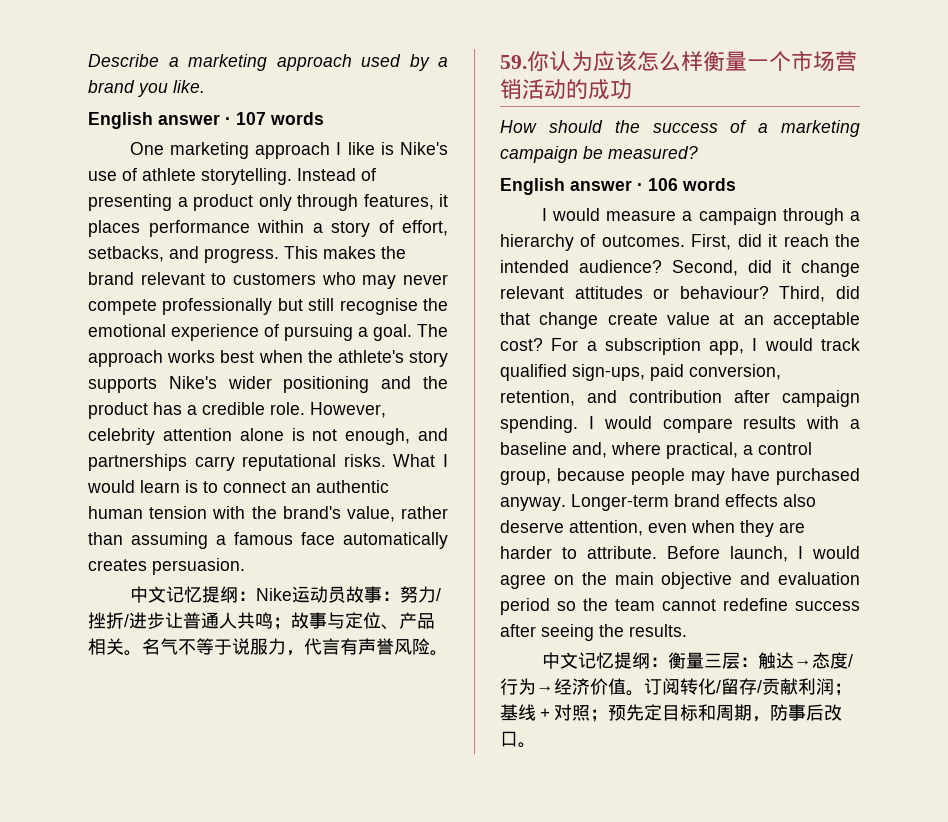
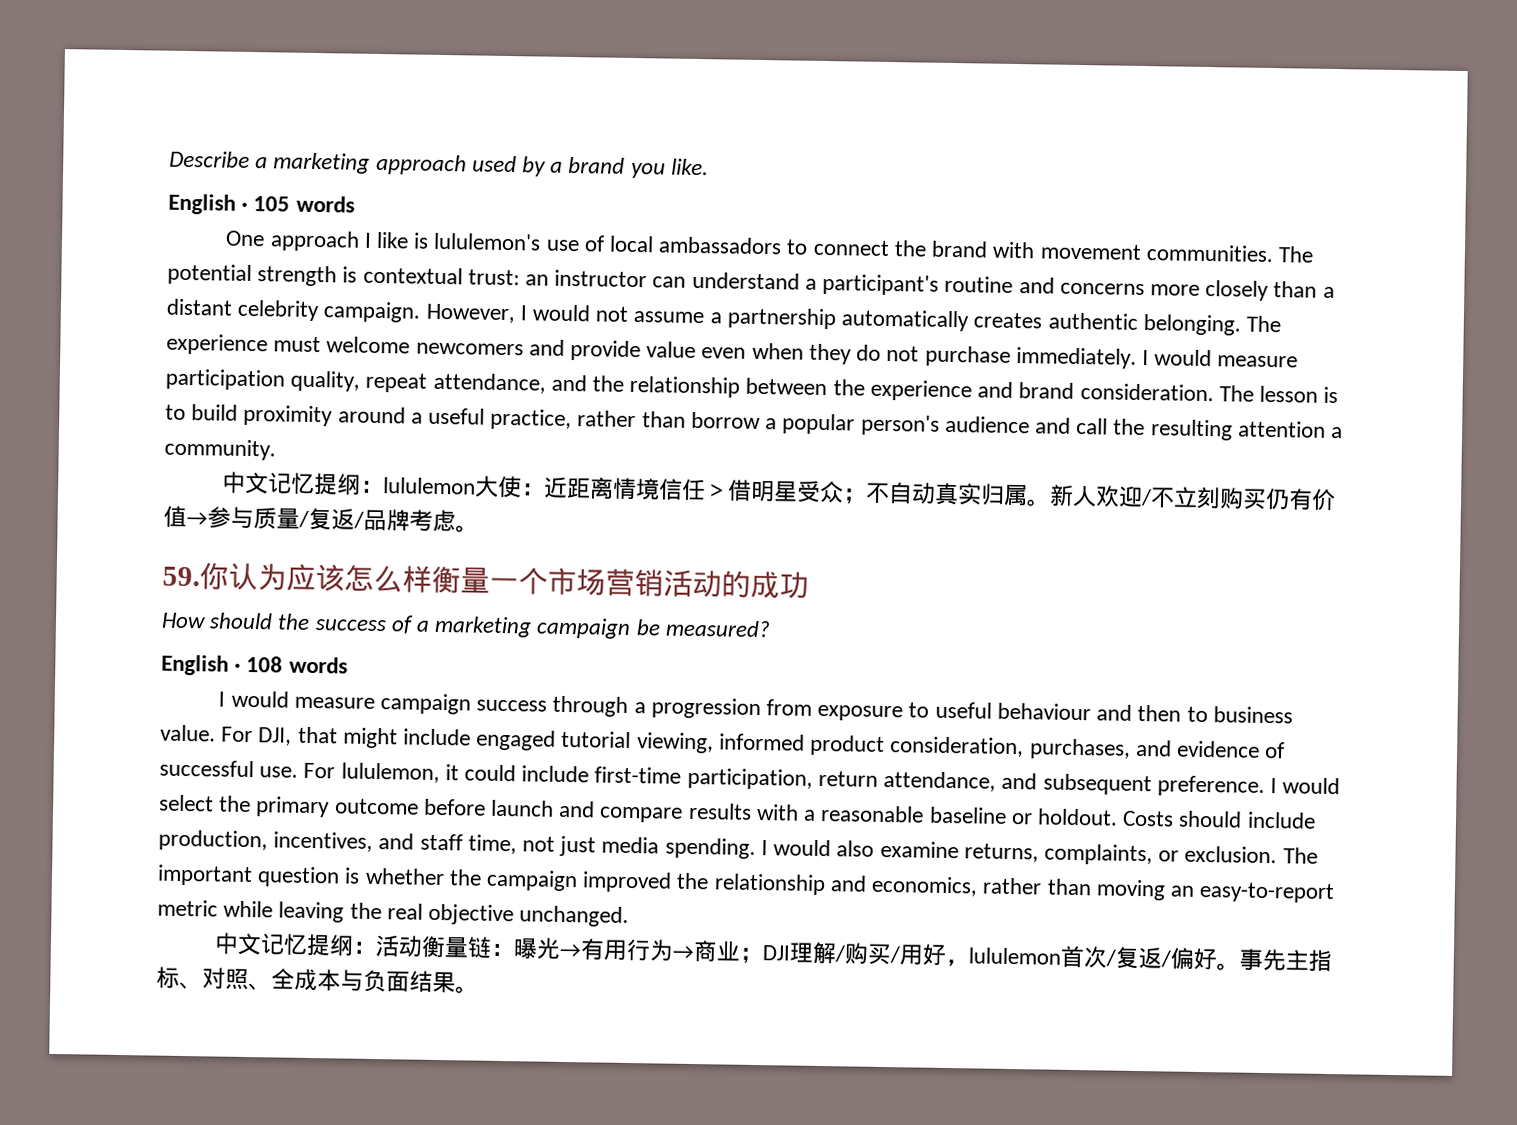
[158,112,266,125] answer · 107 -> [241,196,291,212] · 105
[170,142,250,159] marketing -> (266, 238) none
[400,142,449,155] Nike's -> [433,232,542,251] lululemon's
[142,168,376,185] [88,194,448,211] [88,220,448,237] [88,246,406,263] [88,272,448,289] [88,298,448,315] [88,324,448,341] [88,350,448,367] [88,376,449,393] [88,402,386,419] [88,428,448,445] [88,454,448,471] [87,480,389,493] [88,506,448,522] [88,532,448,549] [88,558,245,575] [129,586,441,603] [88,612,435,630] [88,638,430,656] athlete storytelling. Instead of presenting a product only through features, it places performance within a story of effort, setbacks, and progress. This makes the brand relevant to customers who may never compete professionally but still recognise the emotional experience of pursuing a goal. The approach works best when the athlete's story supports Nike's wider positioning and the product has a credible role. However, celebrity attention alone is not enough, and partnerships carry reputational risks. What I would learn is to connect an authentic human tension with the brand's value, rather than assuming a famous face automatically creates persuasion. // 中文记忆提纲：Nike运动员故事：努力/挫折/进步让普通人共鸣；故事与定位、产品相关。名气不等于说服力，代言有声誉风险 -> [609,235,1314,263] [167,263,1335,301] [166,298,1281,336] [166,333,1299,369] [165,368,1339,404] [165,404,1343,441] [164,438,276,461] [222,471,1337,512] [163,505,456,533] local ambassadors to connect the brand with movement communities. The potential strength is contextual trust: an instructor can understand a participant's routine and concerns more closely than a distant celebrity campaign. However, I would not assume a partnership automatically creates authentic belonging. The experience must welcome newcomers and provide value even when they do not purchase immediately. I would measure participation quality, repeat attendance, and the relationship between the experience and brand consideration. The lesson is to build proximity around a useful practice, rather than borrow a popular person's audience and call the resulting attention a community. // 中文记忆提纲：lululemon大使：近距离情境信任＞借明星受众；不自动真实归属。新人欢迎/不立刻购买仍有价值→参与质量/复返/品牌考虑
[570,178,678,191] answer · 106 -> [234,655,284,673] · 108
[682,208,860,225] [500,234,860,251] [500,260,860,277] [500,286,860,302] [500,312,860,329] [500,338,860,355] [500,364,781,381] [500,390,860,407] [500,416,860,433] [500,442,812,459] [500,468,860,485] [500,494,816,511] [500,520,805,537] [500,546,860,562] [500,572,860,589] [500,598,860,615] [500,624,687,641] [541,652,853,669] [500,678,852,696] [500,704,842,722] [500,731,518,747] a campaign through a hierarchy of outcomes. First, did it reach the intended audience? Second, did it change relevant attitudes or behaviour? Third, did that change create value at an acceptable cost? For a subscription app, I would track qualified sign-ups, paid conversion, retention, and contribution after campaign spending. I would compare results with a baseline and, where practical, a control group, because people may have purchased anyway. Longer-term brand effects also deserve attention, even when they are harder to attribute. Before launch, I would agree on the main objective and evaluation period so the team cannot redefine success after seeing the results. // 中文记忆提纲：衡量三层：触达→态度/行为→经济价值。订阅转化/留存/贡献利润；基线＋对照；预先定目标和周期，防事后改口 -> [379,693,1293,724] [160,724,1286,760] [159,759,1341,797] [159,794,1316,829] [158,829,1318,866] [157,864,1336,904] [157,899,630,928] [214,932,1333,973] [156,966,456,994] campaign success through a progression from exposure to useful behaviour and then to business value. For DJI, that might include engaged tutorial viewing, informed product consideration, purchases, and evidence of successful use. For lululemon, it could include first-time participation, return attendance, and subsequent preference. I would select the primary outcome before launch and compare results with a reasonable baseline or holdout. Costs should include production, incentives, and staff time, not just media spending. I would also examine returns, complaints, or exclusion. The important question is whether the campaign improved the relationship and economics, rather than moving an easy-to-report metric while leaving the real objective unchanged. // 中文记忆提纲：活动衡量链：曝光→有用行为→商业；DJI理解/购买/用好，lululemon首次/复返/偏好。事先主指标、对照、全成本与负面结果

